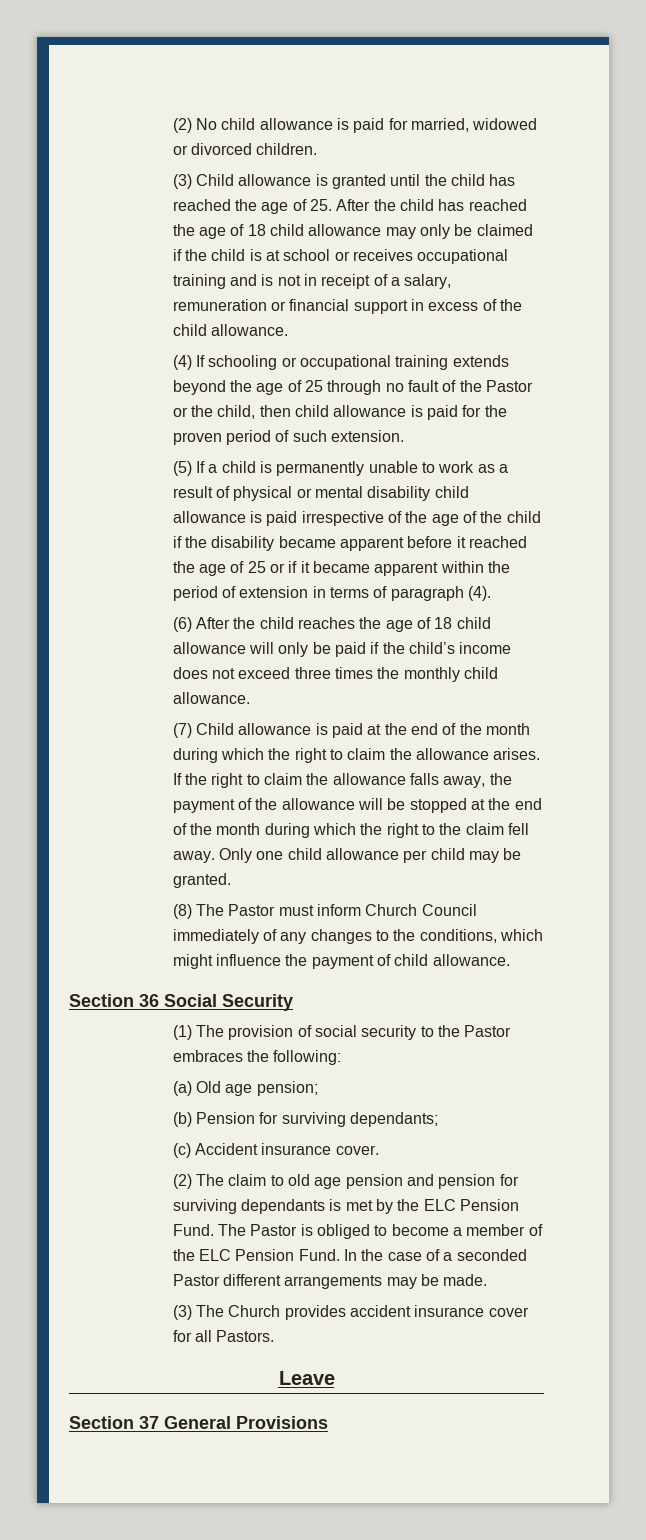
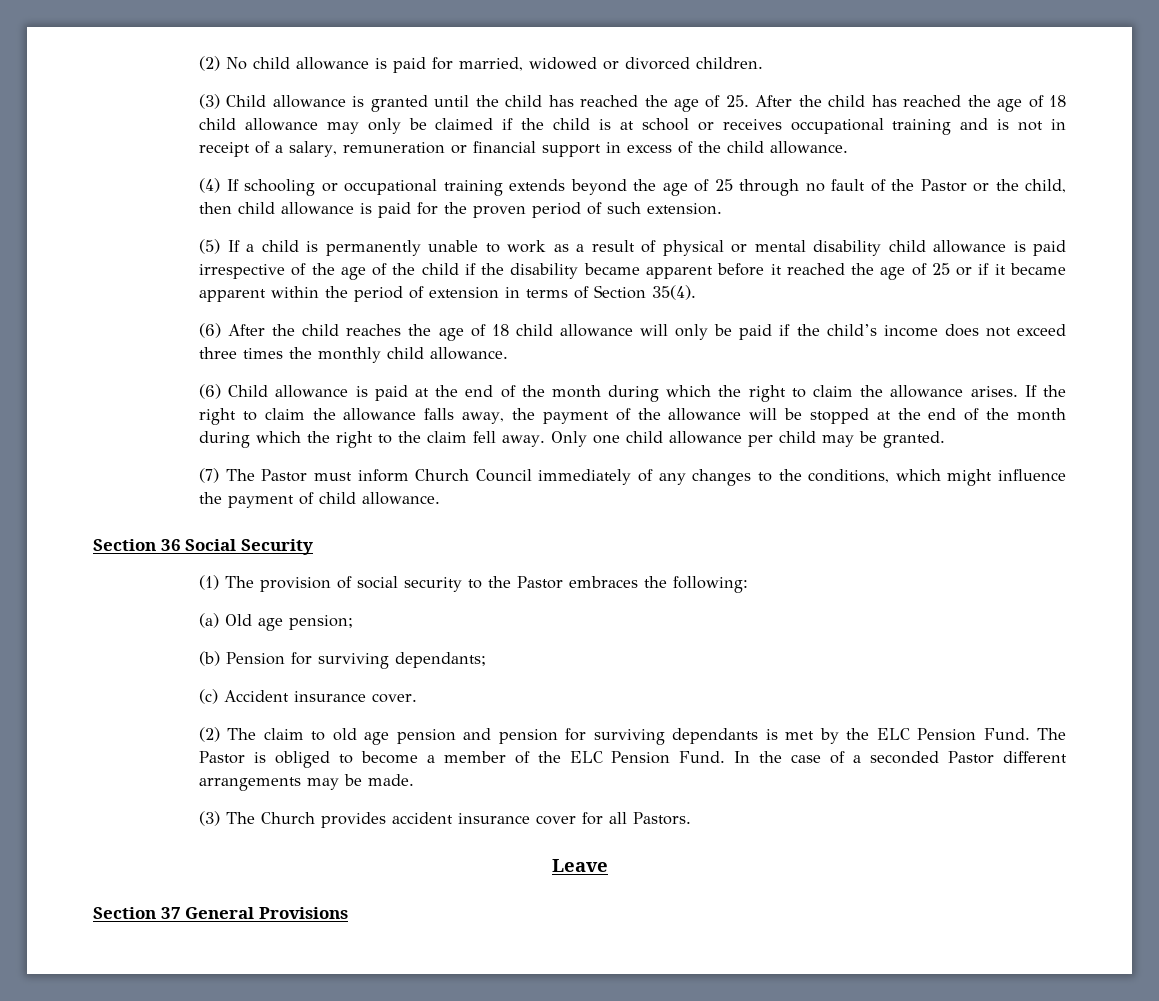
[390,586,492,601] paragraph (4). -> [594,285,697,300] Section 35(4).
[172,723,192,738] (7) -> [199,384,222,399] (6)
[172,904,192,919] (8) -> [199,468,220,483] (7)

